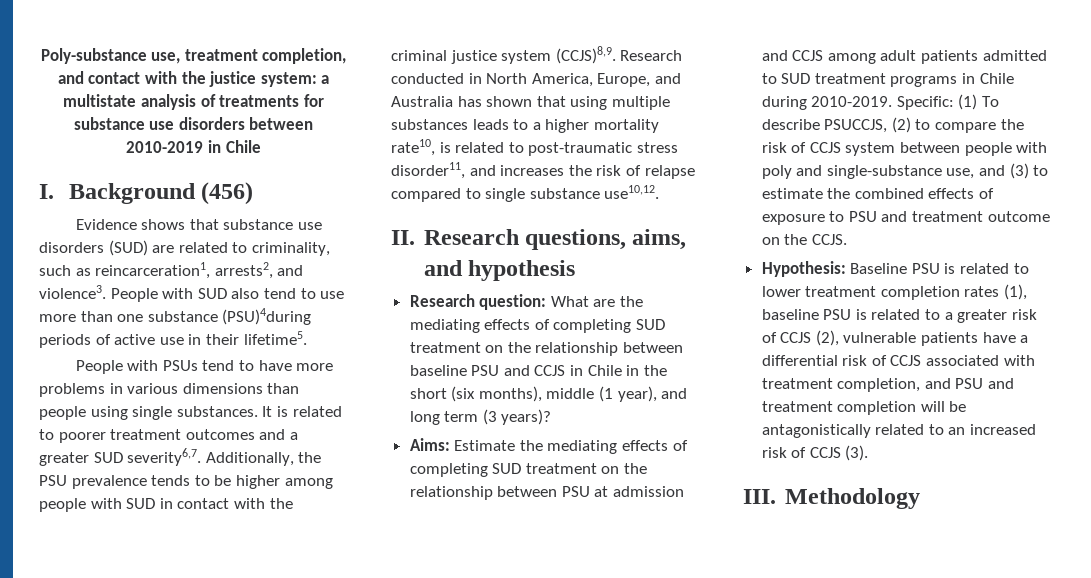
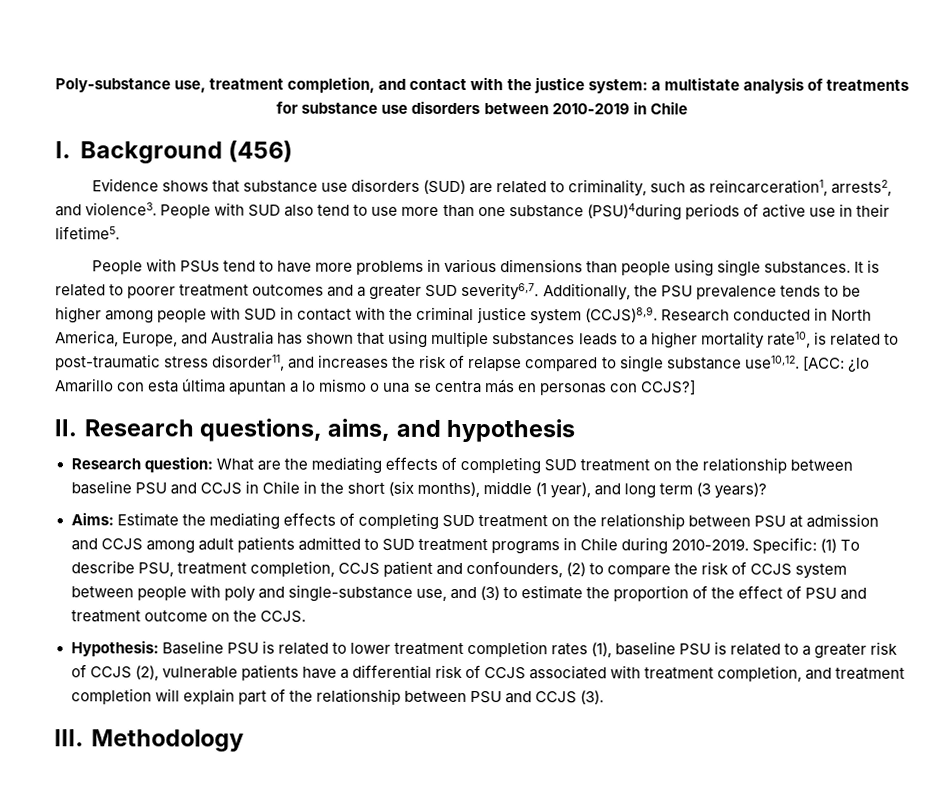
(660, 192) none -> [802,356,870,372] [55,378,696,396] [ACC: ¿lo Amarillo con esta última apuntan a lo mismo o una se centra más en personas con CCJS?]
[824,119,888,133] PSUCCJS, -> [137,560,563,578] PSU, treatment completion, CCJS patient and confounders,
[854,188,995,199] [761,211,845,225] combined effects of exposure to -> [613,585,803,602] proportion of the effect of
[955,378,1015,389] PSU and -> (833, 673) none
[949,401,967,412] [761,424,1037,438] [761,447,807,458] be antagonistically related to an increased risk of -> [182,688,532,705] explain part of the relationship between PSU and

